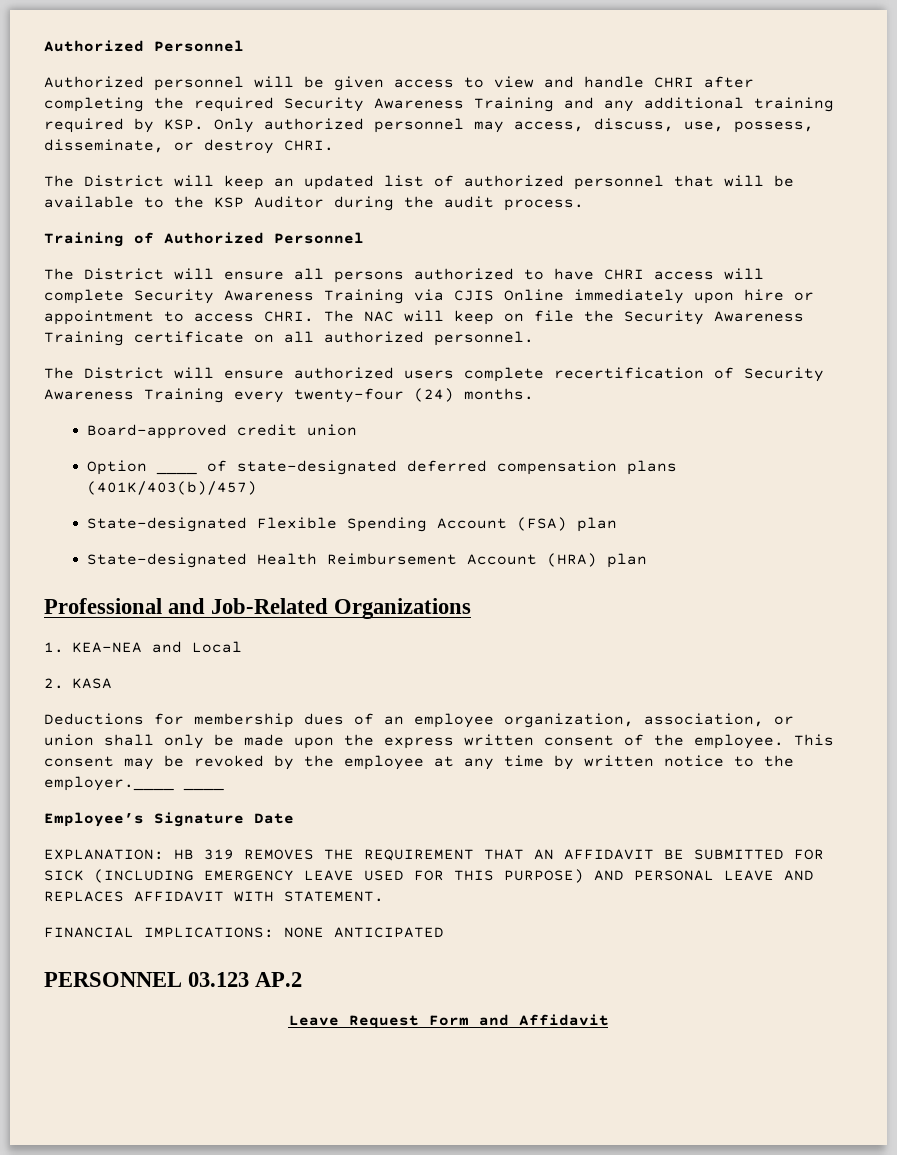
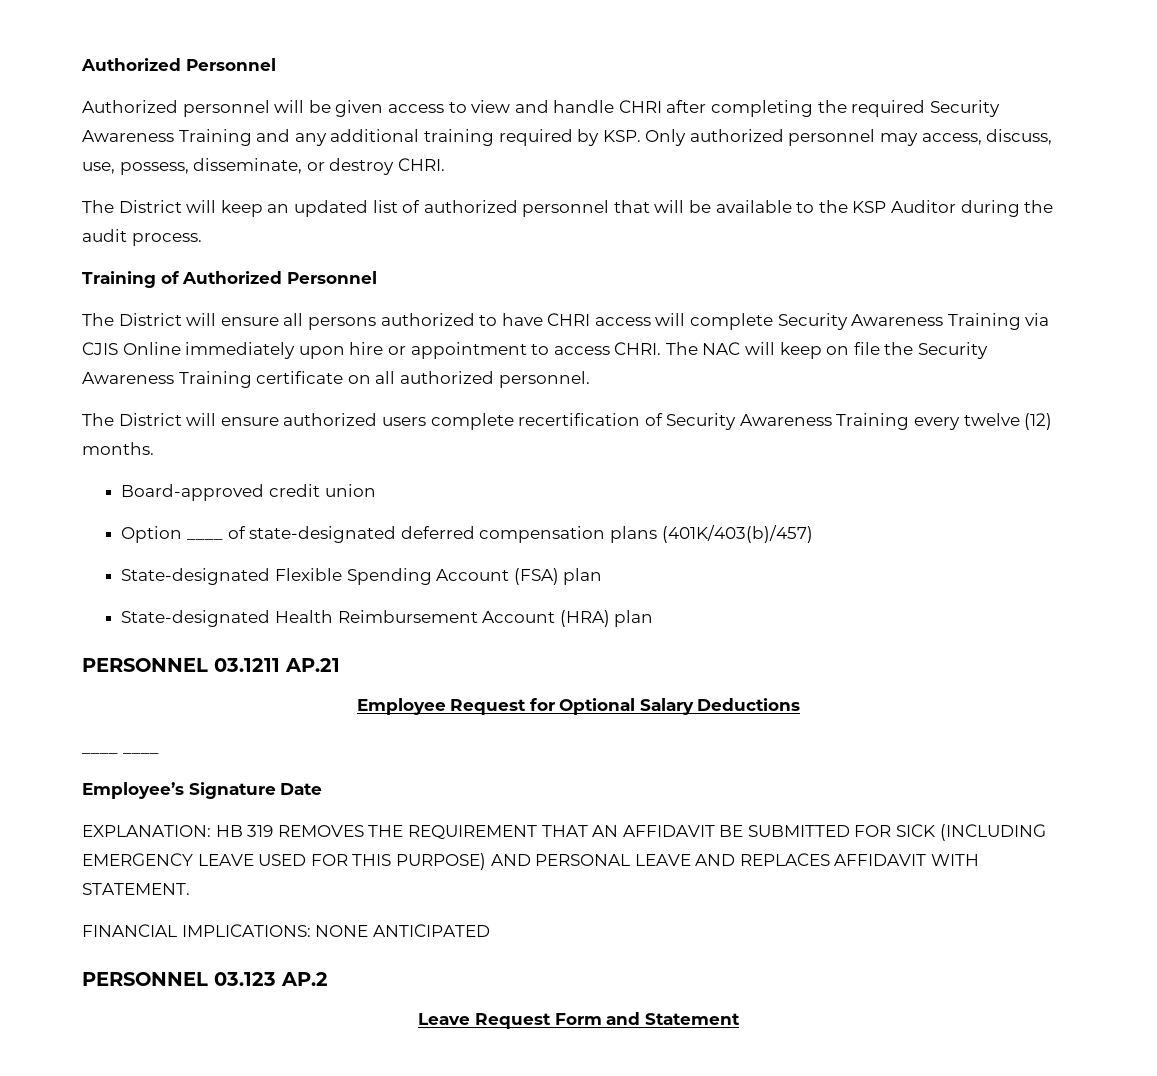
[294,388,454,403] twenty-four (24) -> [963,413,1053,430] twelve (12)
[44,598,472,619] [44,641,242,653] [44,678,112,689] [44,713,794,728] [44,734,834,749] [44,755,794,770] [44,776,174,791] Professional and Job-Related Organizations // 1. KEA-NEA and Local // 2. KASA // Deductions for membership dues of an employee organization, association, or union shall only be made upon the express written consent of the employee. This consent may be revoked by the employee at any time by written notice to the employer.____ -> [82,658,340,672] [356,698,801,715] [82,753,118,754] PERSONNEL 03.1211 AP.21 // Employee Request for Optional Salary Deductions // ____
[518,1014,609,1026] Affidavit -> [644,1013,740,1025] Statement

